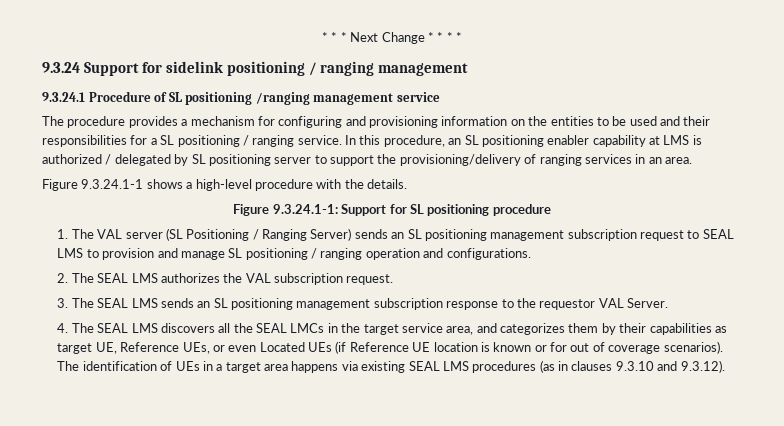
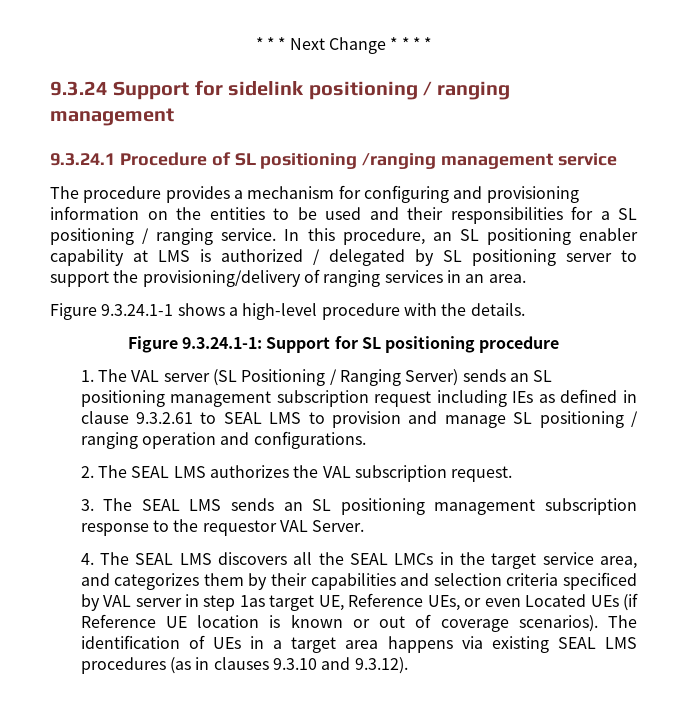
(685, 235) none -> [436,389,638,407] [80,411,194,424] including IEs as defined in clause 9.3.2.61
[714,326,727,333] as -> [400,572,637,590] [80,594,265,611] and selection criteria specificed by VAL server in step 1as
[550,342,568,352] for -> (370, 623) none

